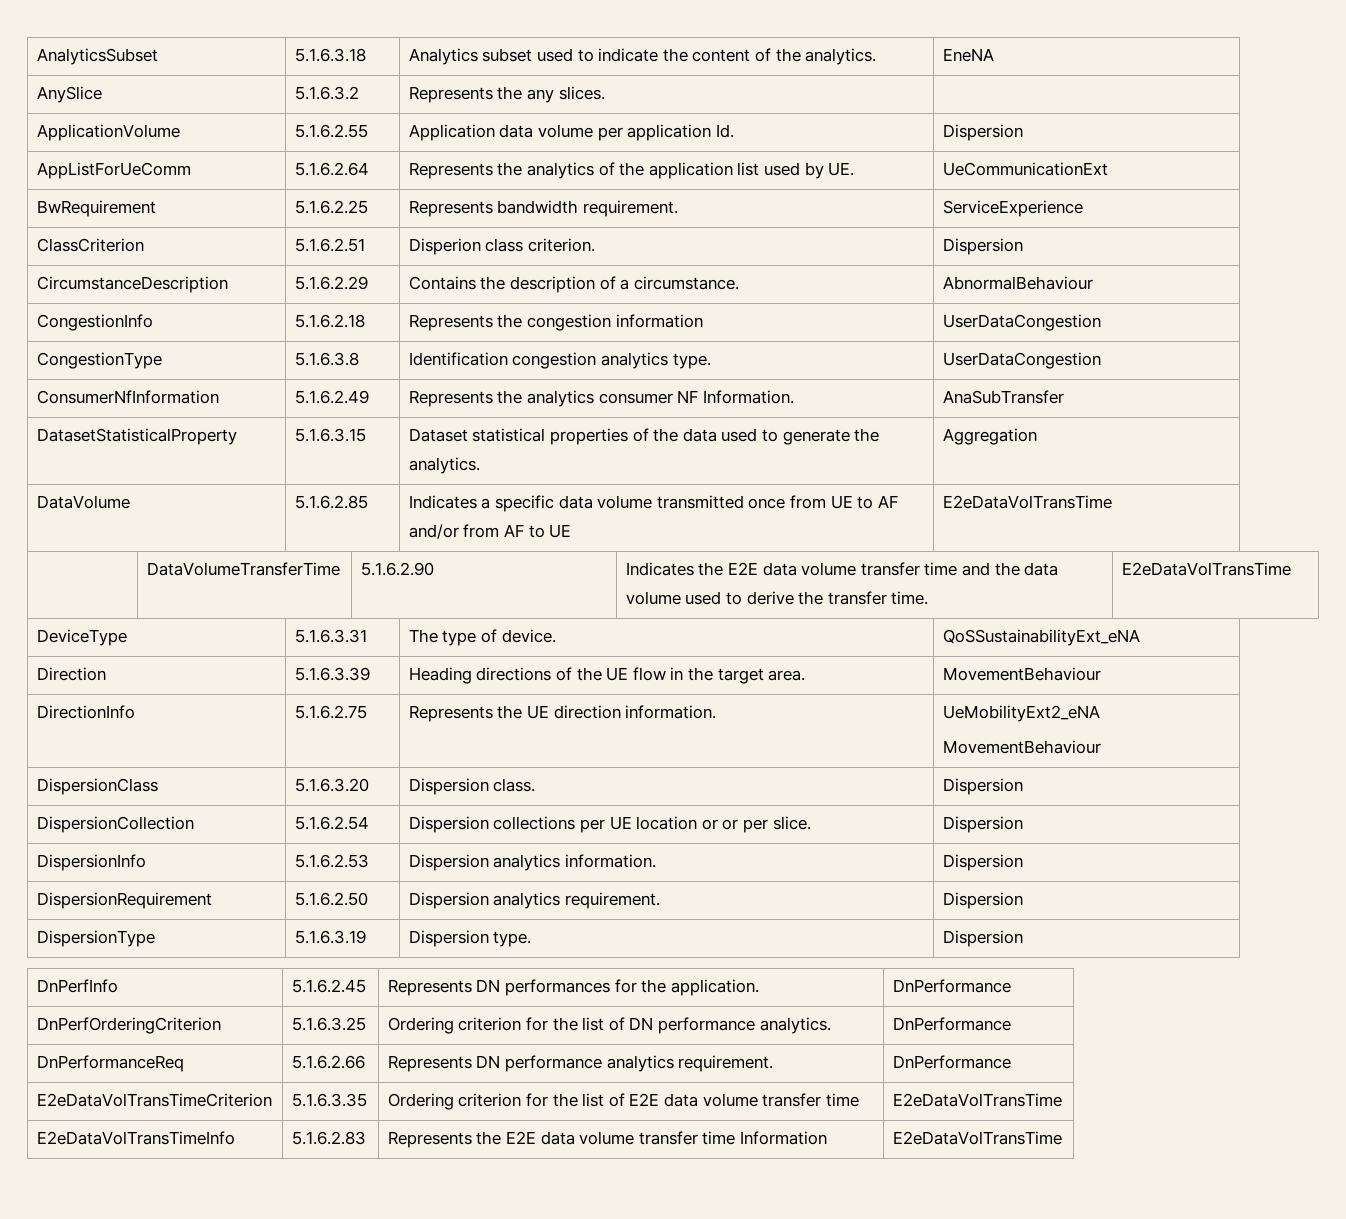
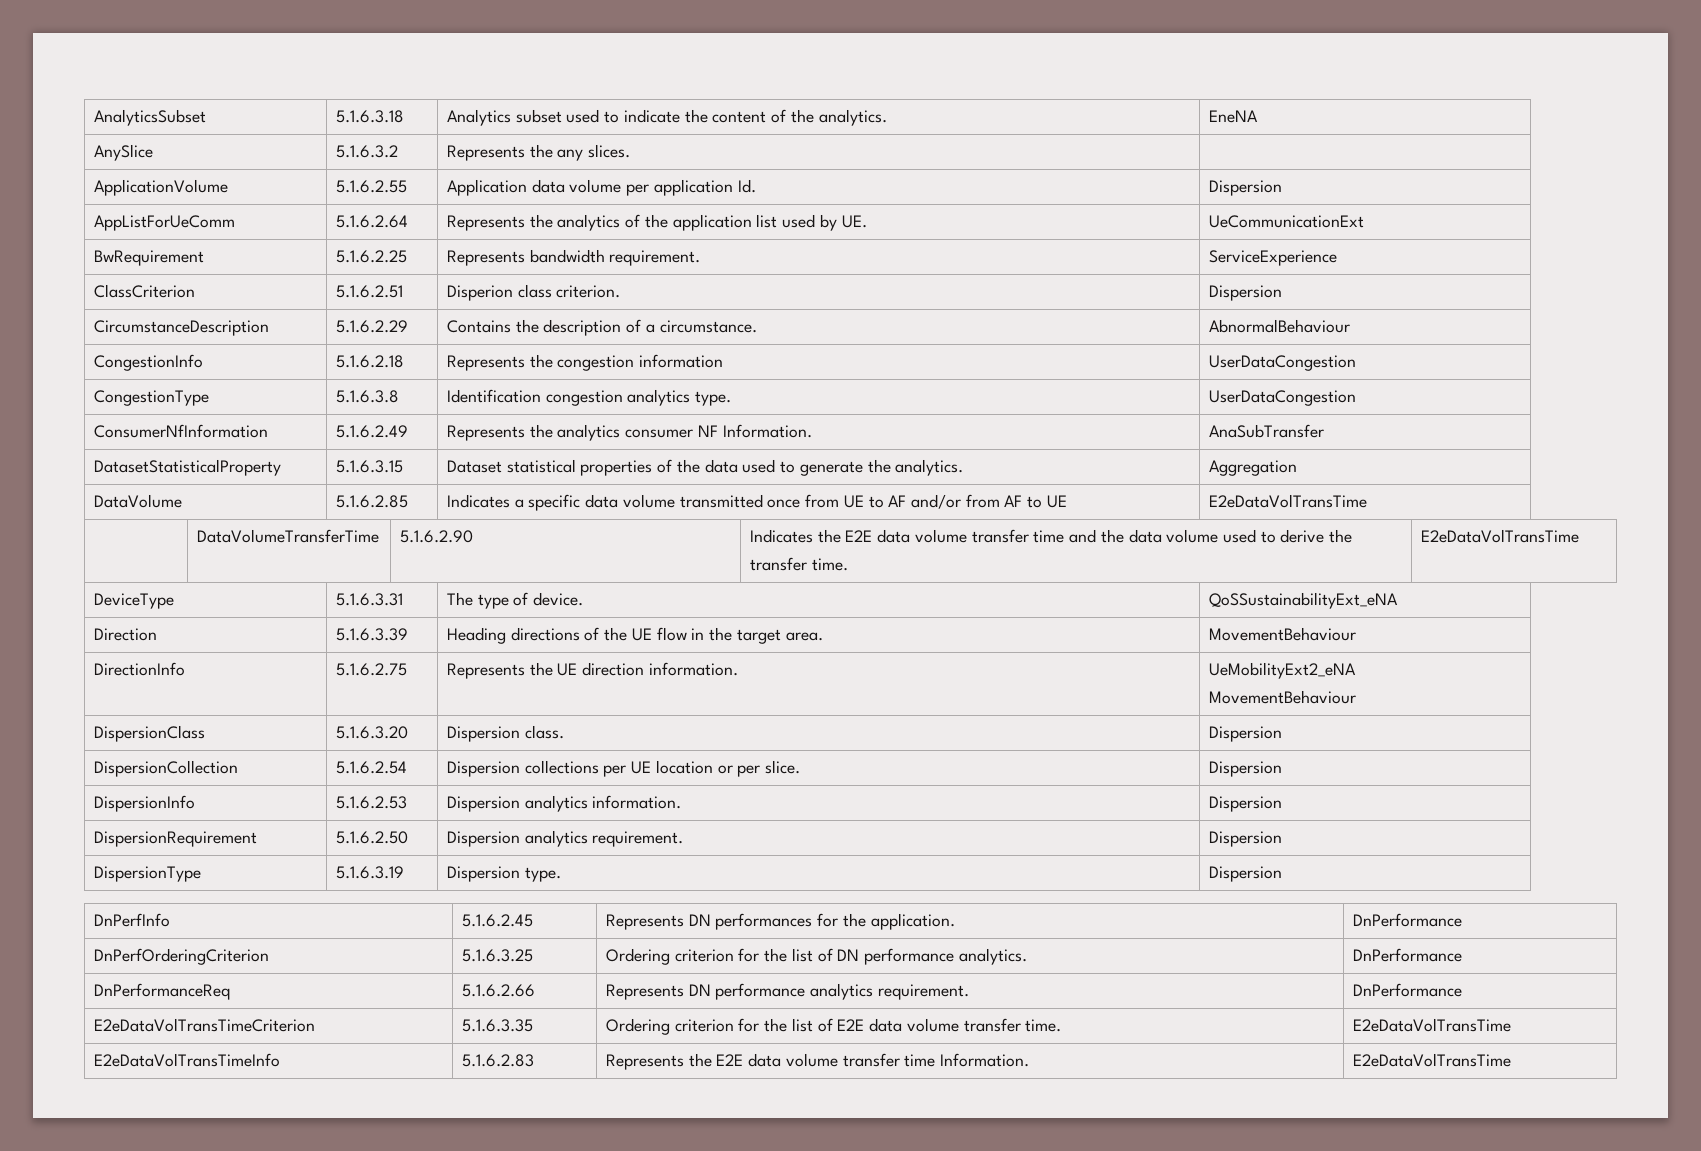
[722,819,739,830] or -> (733, 769) none
[825,1093,859,1107] time -> [1025,1019,1062,1032] time.
[739,1131,827,1145] Information -> [940,1053,1030,1067] Information.

